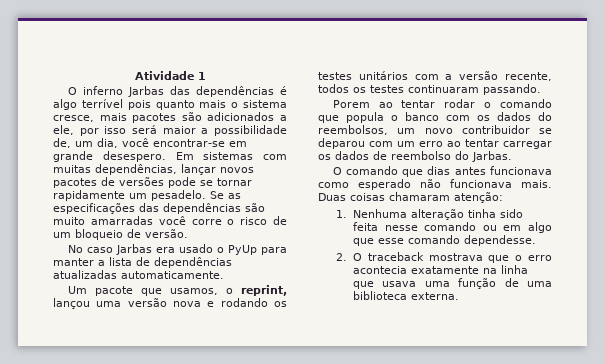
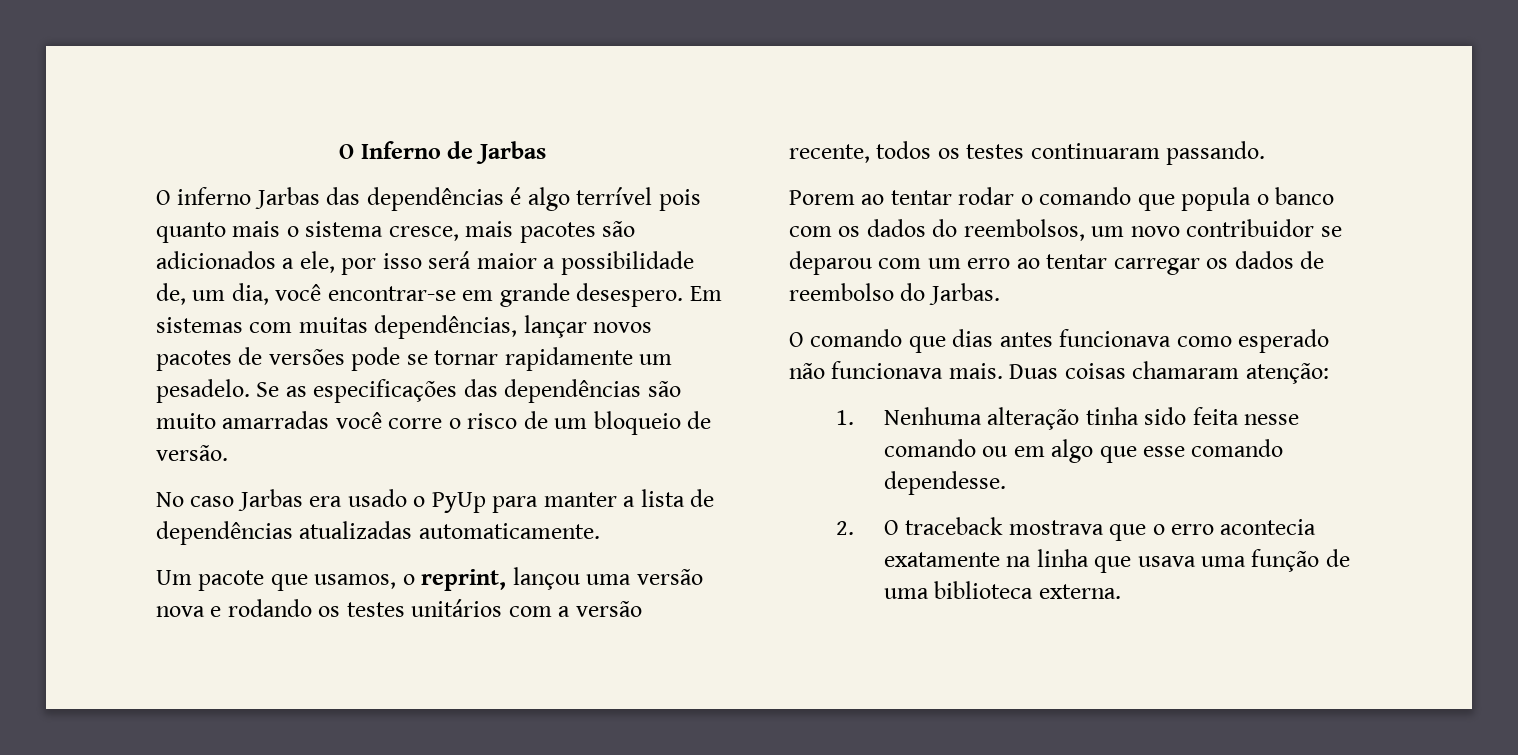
[134,71,206,80] Atividade 1 -> [339,141,546,164] O Inferno de Jarbas

